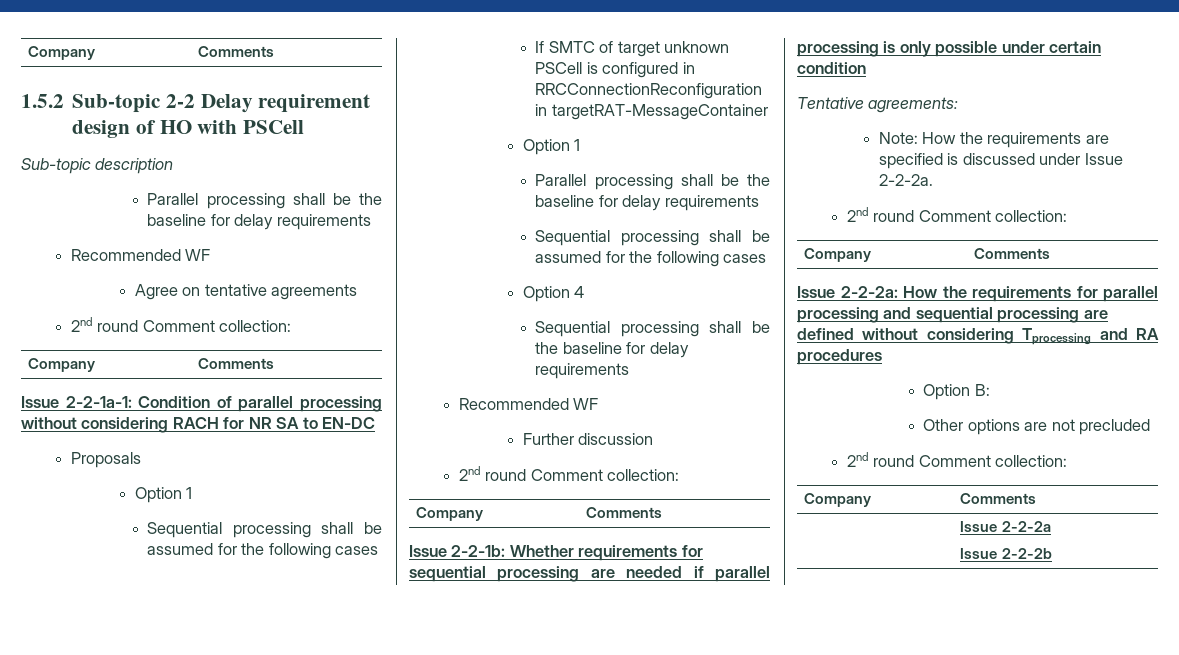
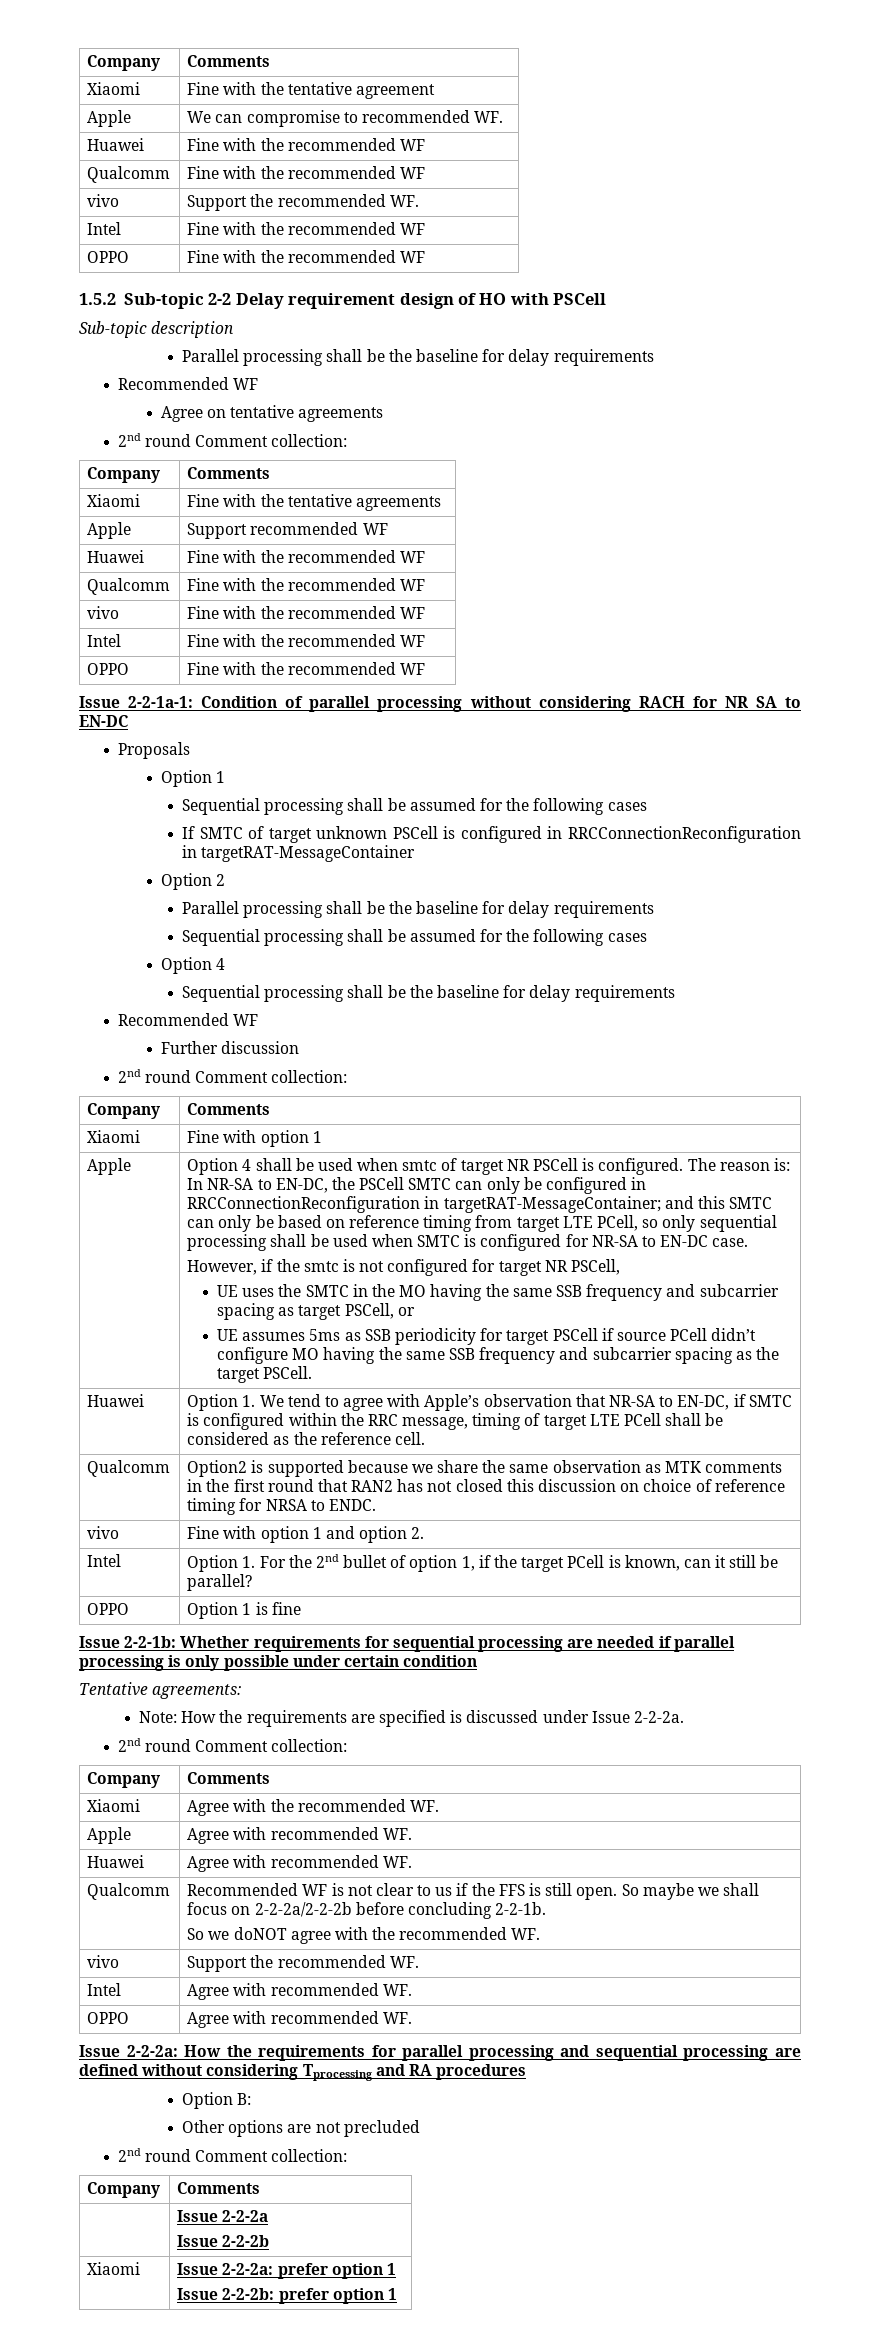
[28,46,96,60] [198,46,275,57] Company | Comments -> [87,55,161,71] [187,55,271,67] [87,82,141,95] [187,82,435,99] [87,110,132,127] [187,110,504,127] [87,138,145,151] [187,138,425,151] [87,166,171,183] [187,166,425,179] [87,194,120,207] [187,194,419,211] [87,222,122,235] [187,222,425,235] [87,251,130,263] [187,250,425,263] Company | Comments // Xiaomi | Fine with the tentative agreement // Apple | We can compromise to recommended WF. // Huawei | Fine with the recommended WF // Qualcomm | Fine with the recommended WF // vivo | Support the recommended WF. // Intel | Fine with the recommended WF // OPPO | Fine with the recommended WF
(275, 363) none -> [87,494,141,507] [187,494,441,511] [87,522,132,539] [187,522,388,539] [87,550,145,563] [187,550,425,563] [87,578,171,595] [187,578,425,591] [87,606,120,619] [187,606,425,619] [87,634,122,647] [187,634,425,647] [87,663,130,675] [187,662,425,675] // Xiaomi | Fine with the tentative agreements // Apple | Support recommended WF // Huawei | Fine with the recommended WF // Qualcomm | Fine with the recommended WF // vivo | Fine with the recommended WF // Intel | Fine with the recommended WF // OPPO | Fine with the recommended WF
[574,139,581,151] 1 -> [215,874,225,886] 2
(663, 512) none -> [87,1130,141,1143] [187,1130,322,1147] [87,1158,132,1175] [187,1158,790,1175] [187,1177,647,1194] [187,1196,773,1213] [187,1215,777,1232] [187,1234,749,1251] [187,1259,620,1276] [217,1284,779,1301] [217,1303,415,1320] [217,1328,757,1345] [217,1347,780,1364] [217,1366,313,1383] [87,1394,145,1407] [187,1394,792,1411] [187,1413,724,1430] [187,1432,425,1445] [87,1460,171,1477] [187,1460,783,1477] [187,1479,785,1492] [187,1498,376,1515] [87,1526,120,1539] [187,1526,425,1543] [87,1554,122,1567] [187,1554,779,1572] [187,1574,253,1591] [87,1603,130,1615] [187,1602,301,1619] // Xiaomi | Fine with option 1 // Apple | Option 4 shall be used when smtc of target NR PSCell is configured. The reason is: In NR-SA to EN-DC, the PSCell SMTC can only be configured in RRCConnectionReconfiguration in targetRAT-MessageContainer; and this SMTC can only be based on reference timing from target LTE PCell, so only sequential processing shall be used when SMTC is configured for NR-SA to EN-DC case. // However, if the smtc is not configured for target NR PSCell, // UE uses the SMTC in the MO having the same SSB frequency and subcarrier spacing as target PSCell, or // UE assumes 5ms as SSB periodicity for target PSCell if source PCell didn’t configure MO having the same SSB frequency and subcarrier spacing as the target PSCell. // Huawei | Option 1. We tend to agree with Apple’s observation that NR-SA to EN-DC, if SMTC is configured within the RRC message, timing of target LTE PCell shall be considered as the reference cell. // Qualcomm | Option2 is supported because we share the same observation as MTK comments in the first round that RAN2 has not closed this discussion on choice of reference timing for NRSA to ENDC. // vivo | Fine with option 1 and option 2. // Intel | Option 1. For the 2nd bullet of option 1, if the target PCell is known, can it still be parallel? // OPPO | Option 1 is fine
(1051, 253) none -> [87,1799,141,1812] [187,1799,439,1816] [87,1827,132,1844] [187,1827,412,1844] [87,1855,145,1868] [187,1855,412,1872] [87,1883,171,1900] [187,1883,760,1900] [187,1902,547,1919] [187,1927,541,1944] [87,1955,120,1968] [187,1955,419,1972] [87,1983,122,1996] [187,1983,412,2000] [87,2012,130,2024] [187,2011,412,2028] // Xiaomi | Agree with the recommended WF. // Apple | Agree with recommended WF. // Huawei | Agree with recommended WF. // Qualcomm | Recommended WF is not clear to us if the FFS is still open. So maybe we shall focus on 2-2-2a/2-2-2b before concluding 2-2-1b. // So we doNOT agree with the recommended WF. // vivo | Support the recommended WF. // Intel | Agree with recommended WF. // OPPO | Agree with recommended WF.
(1052, 553) none -> [87,2262,141,2275] [177,2263,396,2279] [177,2288,397,2304] // Xiaomi | Issue 2-2-2a: prefer option 1 // Issue 2-2-2b: prefer option 1

